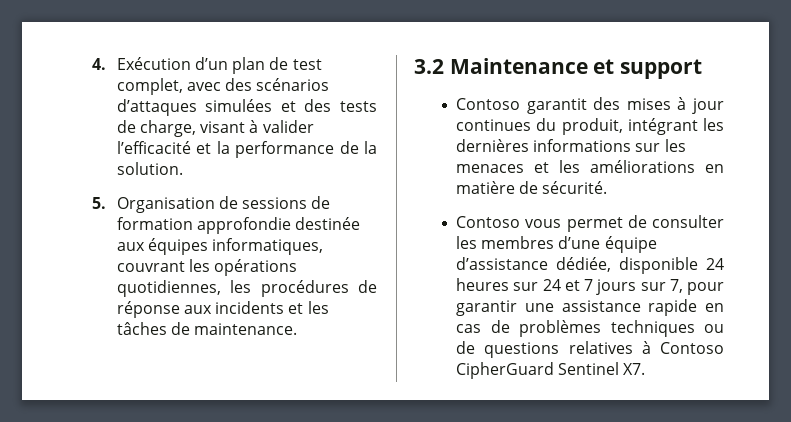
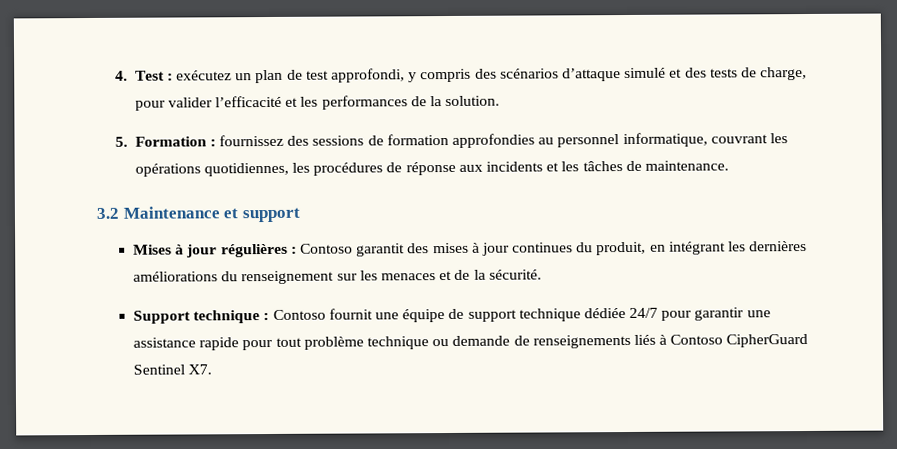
[116,57,322,74] [116,78,330,95] [116,99,273,116] Exécution d’un plan de test complet, avec des scénarios d’attaques simulées -> [134,67,667,84] Test : exécutez un plan de test approfondi, y compris des scénarios d’attaque simulé
[200,120,259,133] visant à -> [134,100,166,111] pour
[216,141,335,158] la performance -> [300,95,408,110] les performances
[116,196,331,213] [116,217,361,234] [116,238,324,255] Organisation de sessions de formation approfondie destinée aux équipes informatiques, -> [134,132,708,148] Formation : fournissez des sessions de formation approfondies au personnel informatique,
(703, 69) none -> [133,243,297,258] Mises à jour régulières :
(623, 126) none -> [649,244,666,252] en
[533,139,632,152] informations -> [133,270,335,285] améliorations du renseignement
[559,160,724,173] [456,181,608,194] [456,215,724,232] [456,236,657,253] [456,257,724,274] [456,278,683,295] les améliorations en matière de sécurité. // Contoso vous permet de consulter les membres d’une équipe d’assistance dédiée, disponible 24 heures sur 24 et 7 jours sur 7, -> [454,269,542,280] [133,307,659,324] de la sécurité. // Support technique : Contoso fournit une équipe de support technique dédiée 24/7
[705,303,724,312] [456,320,724,337] [456,341,633,358] en cas de problèmes techniques ou de questions relatives -> [242,334,656,351] pour tout problème technique ou demande de renseignements liés

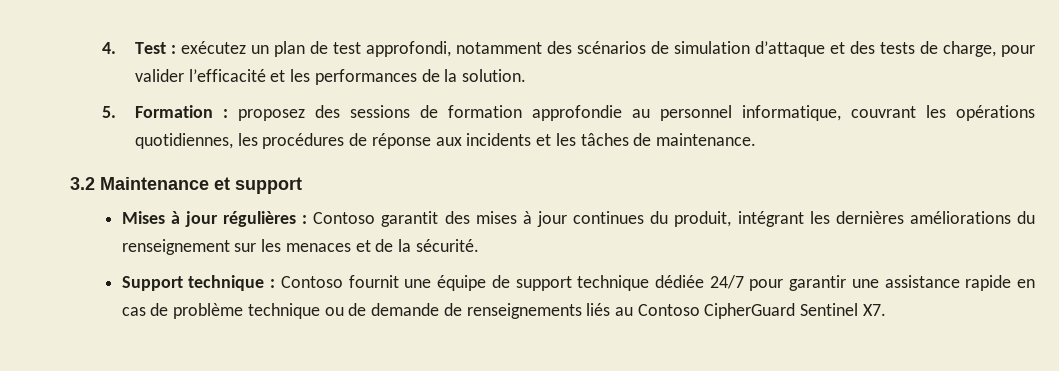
[408,67,667,83] y compris des scénarios d’attaque simulé -> [455,41,825,57] notamment des scénarios de simulation d’attaque
[219,134,285,147] fournissez -> [237,109,305,121] proposez
[452,133,536,148] approfondies -> [531,105,622,121] approfondie
[649,244,666,252] en -> (732, 219) none
[242,337,302,351] pour tout -> [1017,279,1035,288] [121,303,169,316] en cas de
(450, 342) none -> [348,303,367,316] de
[659,334,668,345] à -> [614,307,633,316] au

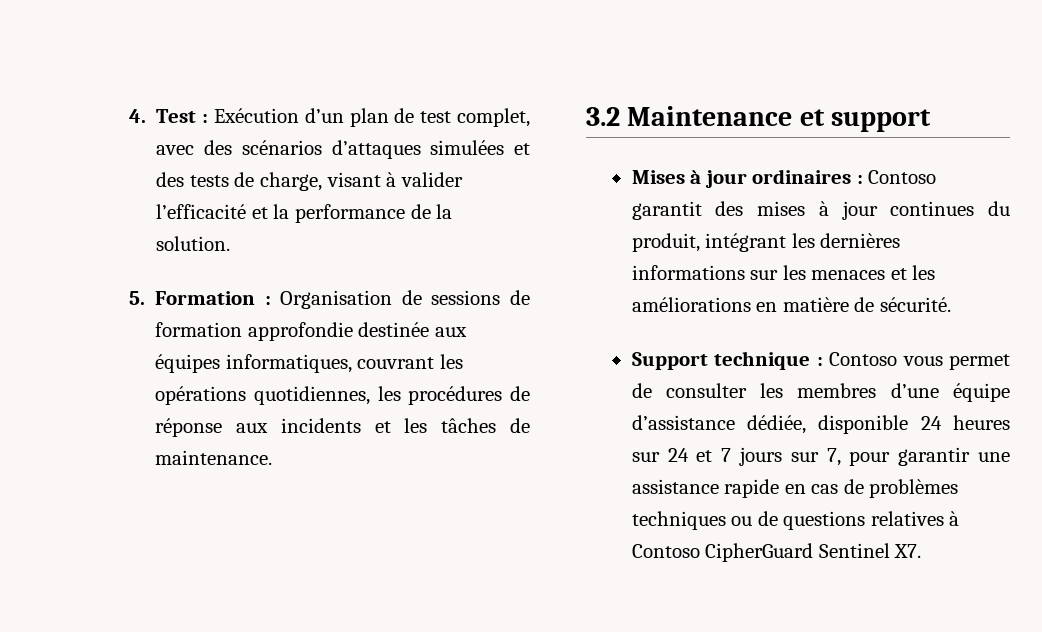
[180,41,269,54] exécutez un -> [214,108,344,123] Exécution d’un
[365,41,825,57] approfondi, notamment des scénarios de simulation d’attaque -> [457,108,530,127] [156,140,505,159] complet, avec des scénarios d’attaques simulées
[1001,45,1036,57] pour -> [326,172,397,187] visant à
[290,69,417,85] les performances -> [273,204,406,223] la performance
[237,105,340,121] proposez des -> [280,290,422,309] Organisation de
[631,105,841,121] au personnel informatique, -> [358,322,468,337] [155,354,352,373] destinée aux équipes informatiques,
[223,211,297,227] régulières -> [752,169,852,184] ordinaires
[909,211,1035,224] [121,239,230,255] améliorations du renseignement -> [631,265,745,280] informations
[375,239,412,252] de la -> [912,265,936,280] [631,297,875,312] les améliorations en matière de
[348,275,744,291] fournit une équipe de support technique dédiée 24/7 -> [902,354,1010,370] [631,383,1010,402] [631,415,1010,434] [631,447,841,466] vous permet de consulter les membres d’une équipe d’assistance dédiée, disponible 24 heures sur 24 et 7 jours sur 7,
[173,303,633,319] problème technique ou de demande de renseignements liés au -> [869,479,959,498] [631,511,960,530] problèmes techniques ou de questions relatives à

